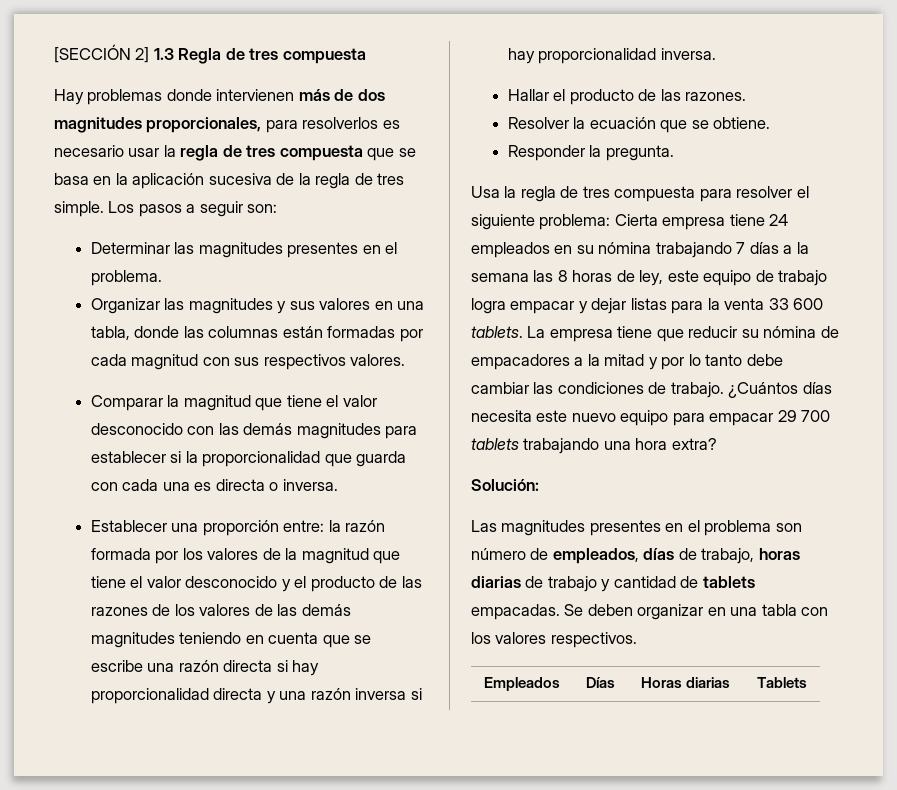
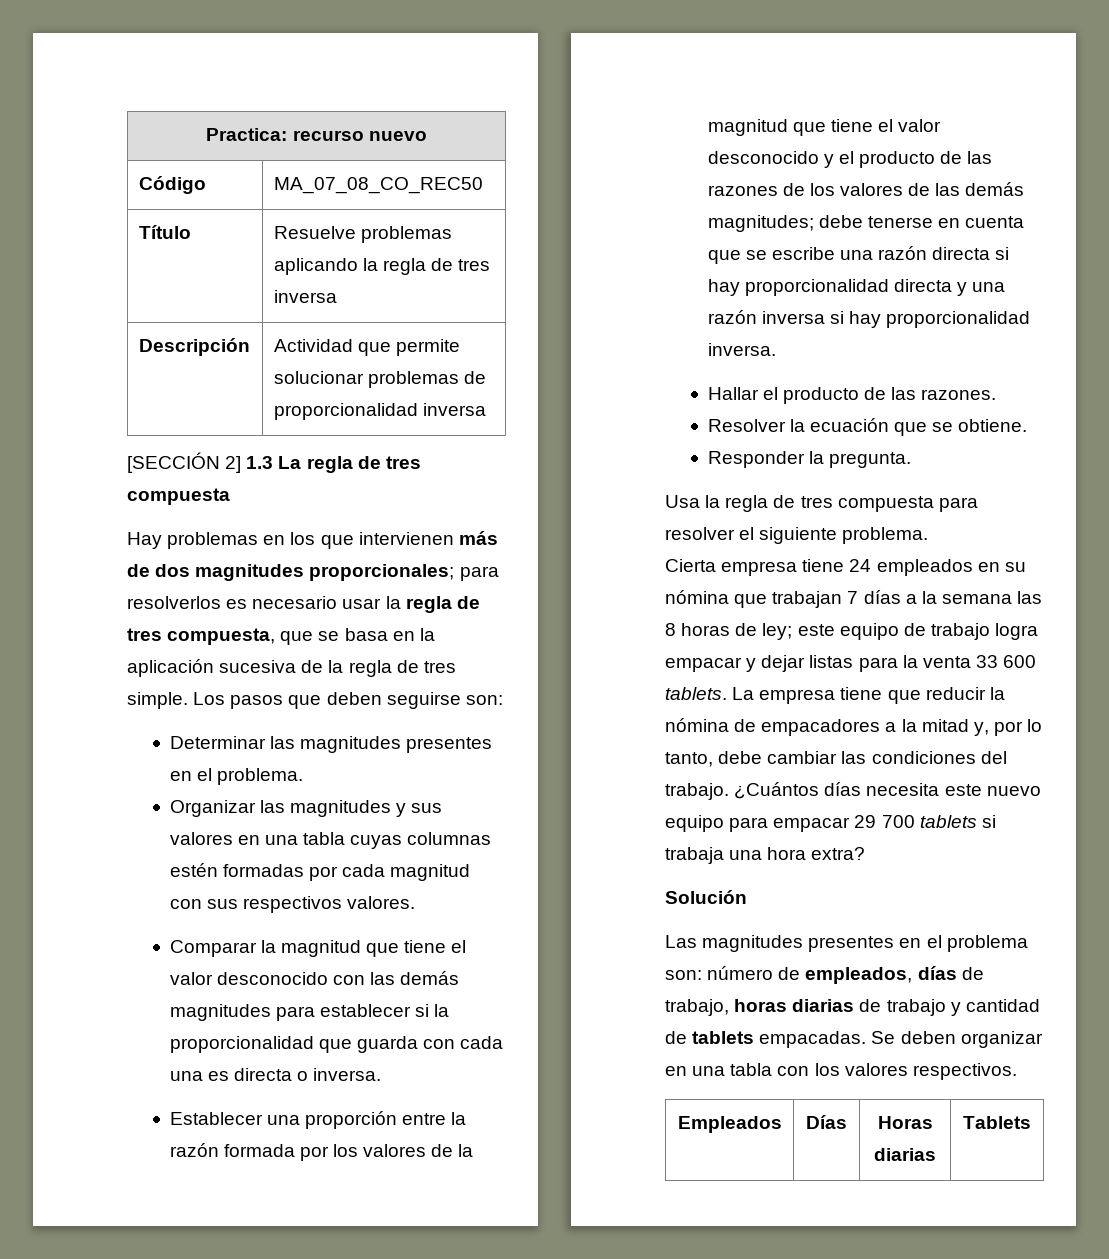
(54, 53) none -> [206,128,427,141] [138,176,206,194] [273,177,483,194] [138,225,191,239] [273,226,452,243] [273,258,491,275] [273,290,337,303] [138,338,250,356] [273,339,461,356] [273,371,487,388] [273,403,486,420] Practica: recurso nuevo // Código | MA_07_08_CO_REC50 // Título | Resuelve problemas aplicando la regla de tres inversa // Descripción | Actividad que permite solucionar problemas de proporcionalidad inversa //
[178,48,222,64] Regla -> [278,456,353,473] La regla
[166,89,212,101] donde -> [263,532,354,549] en los que
[146,117,262,133] proporcionales, -> [309,564,455,581] proporcionales;
[279,145,363,161] compuesta -> [167,628,276,645] compuesta,
[186,201,243,217] a seguir -> [288,692,461,709] que deben seguirse
[90,326,323,340] tabla, donde las columnas están -> [303,832,492,849] [169,863,218,877] tabla cuyas columnas estén
[283,520,325,532] entre: -> [402,1113,447,1125] entre
[90,632,242,648] magnitudes teniendo -> [707,215,933,232] magnitudes; debe tenerse
[539,214,611,230] problema: -> [842,527,929,544] problema. //
[655,242,732,258] trabajando -> [734,591,843,608] que trabajan
[639,270,664,286] ley, -> [762,623,793,640] ley;
[741,329,759,338] su -> [989,687,1005,700] la
[648,357,658,370] y -> [973,722,989,736] y,
[705,354,743,366] tanto -> [665,752,713,767] tanto,
[648,382,667,394] de -> [980,751,1007,764] del
[523,438,600,454] trabajando -> [981,815,996,828] [665,847,724,864] si trabaja
[471,479,539,491] Solución: -> [665,890,747,904] Solución
[775,523,802,532] son -> [665,970,702,980] son:

